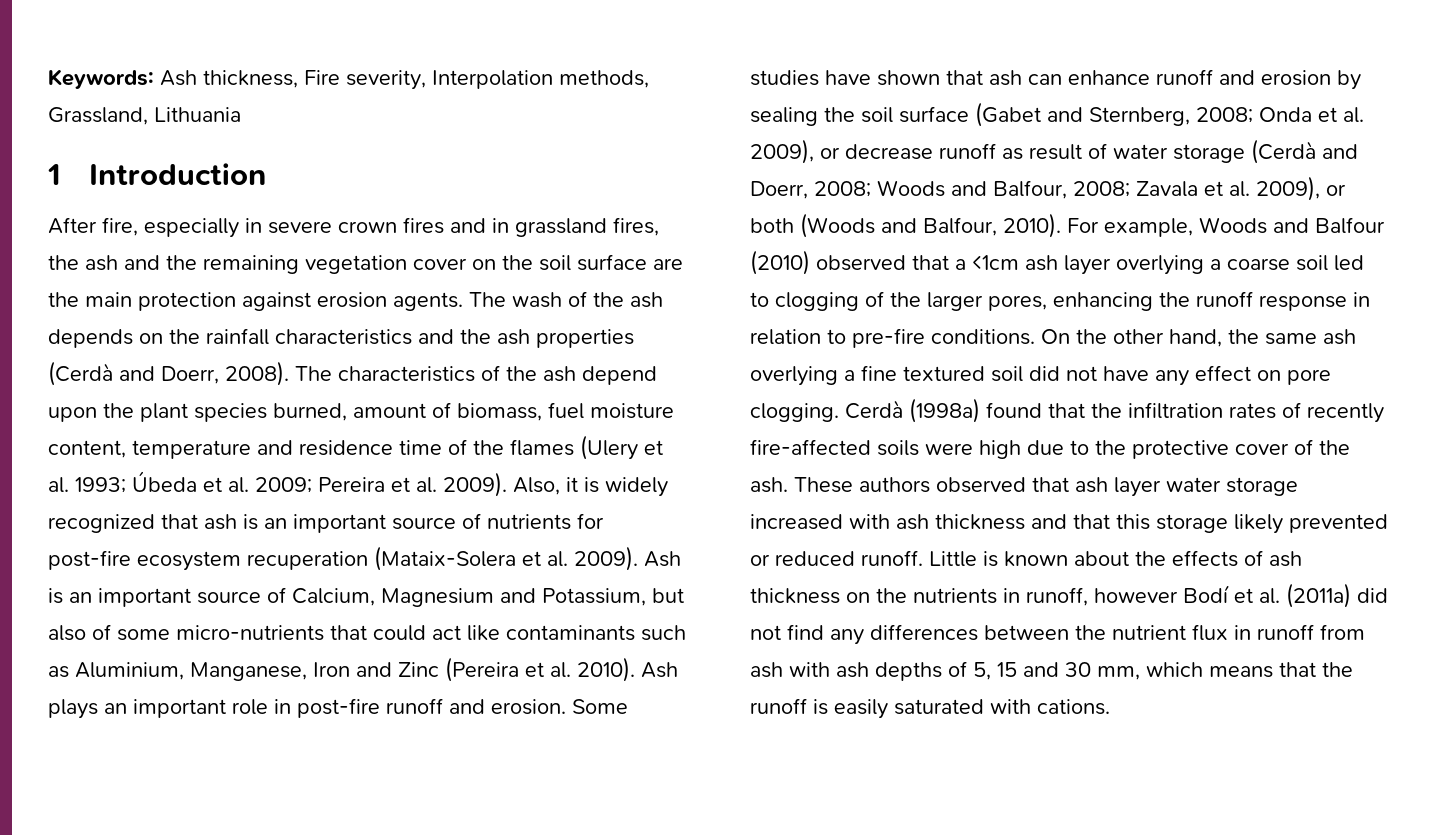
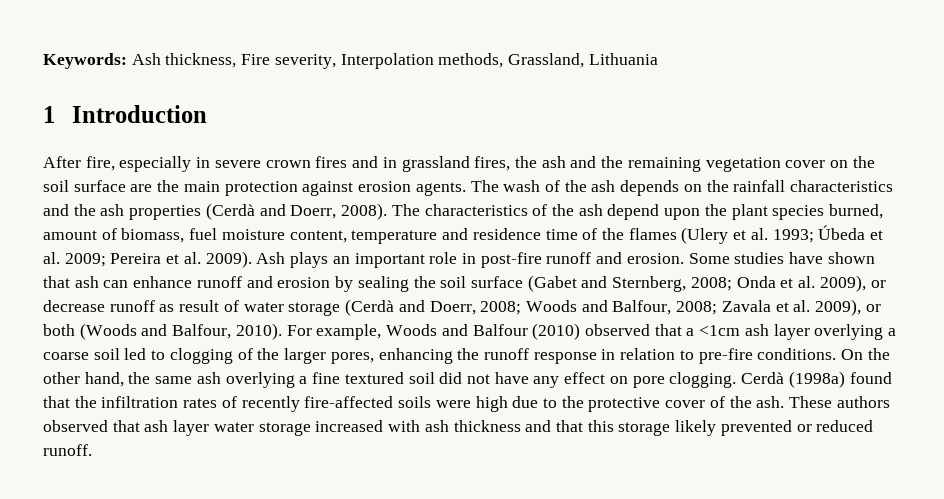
[513,477,668,497] [48,513,604,533] [48,546,681,571] [48,587,684,607] [48,624,686,641] [48,657,635,682] Also, it is widely recognized that ash is an important source of nutrients for post-fire ecosystem recuperation (Mataix-Solera et al. 2009). Ash is an important source of Calcium, Magnesium and Potassium, but also of some micro-nutrients that could act like contaminants such as Aluminium, Manganese, Iron and Zinc (Pereira et al. 2010). -> (252, 259) none
[929,550,1302,567] [750,583,1388,608] [750,624,1365,645] [750,661,1353,681] [750,698,1110,719] Little is known about the effects of ash thickness on the nutrients in runoff, however Bodí et al. (2011a) did not find any differences between the nutrient flux in runoff from ash with ash depths of 5, 15 and 30 mm, which means that the runoff is easily saturated with cations. -> (92, 450) none

